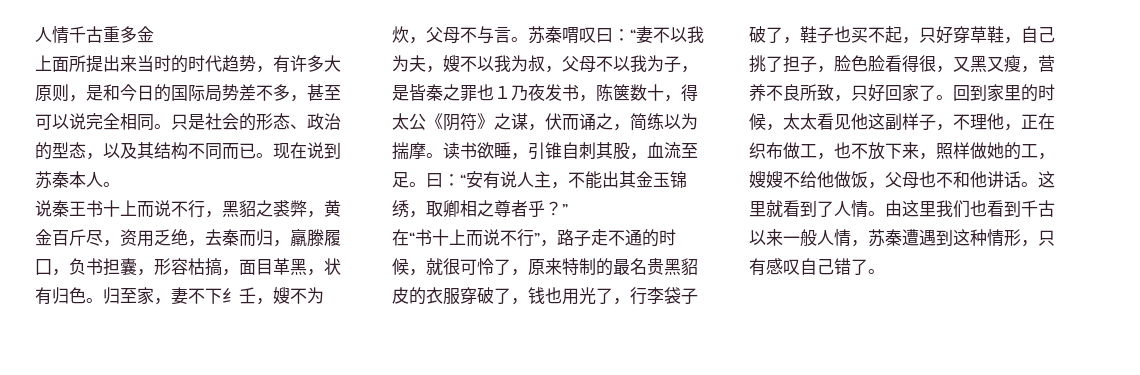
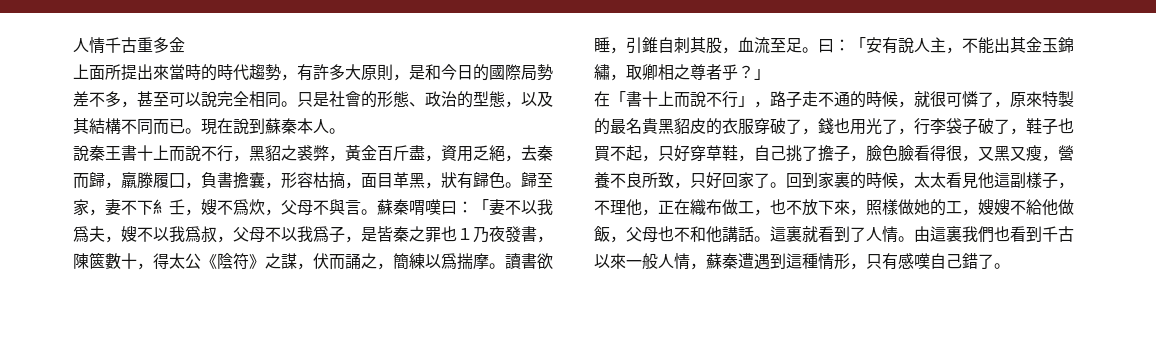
[120,55,341,73] [35,84,69,102] 来当时的时代趋势，有许多大原则 -> [153,64,393,81] 來當時的時代趨勢，有許多大原則
[171,84,239,102] 国际局势 -> [489,64,553,81] 國際局勢
[69,113,86,130] 说 -> [201,91,217,107] 說
[222,113,290,131] 会的形态 -> [345,91,409,108] 會的形態
[69,142,86,159] 态 -> [489,91,505,107] 態
[154,142,188,160] 结构 -> [89,118,121,134] 結構
[273,142,341,159] [35,171,52,189] 现在说到苏 -> [201,118,281,135] 現在說到蘇
[35,200,171,218] 说秦王书十上而说 -> [73,145,201,162] 說秦王書十上而說
[324,200,341,217] [35,229,188,247] 黄金百斤尽，资用乏绝 -> [345,145,505,162] 黃金百斤盡，資用乏絕
[256,229,273,246] 归 -> [89,172,105,188] 歸
[69,258,120,275] 负书担 -> [201,172,249,189] 負書擔
[324,258,341,275] [35,287,120,305] 状有归色。归 -> [441,172,537,189] 狀有歸色。歸
[222,288,239,303] 纟 -> [153,199,169,214] 糹
[307,287,324,304] 为 -> [233,199,249,215] 爲
[477,26,636,44] 与言。苏秦喟叹曰：“ -> [329,199,489,215] 與言。蘇秦喟嘆曰：「
[392,55,409,72] 为 -> [73,226,89,242] 爲
[511,55,528,72] 为 -> [185,226,201,242] 爲
[647,55,664,72] 为 -> [313,226,329,242] 爲
[545,84,698,102] [392,113,698,131] [392,142,477,160] 发书，陈箧数十，得太公《阴符》之谋，伏而诵之，简练以为揣摩。读书 -> [505,226,553,243] [73,252,537,270] 發書，陳篋數十，得太公《陰符》之謀，伏而誦之，簡練以爲揣摩。讀書
[545,142,562,159] 锥 -> [642,37,658,53] 錐
[460,171,517,189] “安有说 -> [850,37,914,54] 「安有說
[670,171,687,188] [392,200,409,218] 锦绣 -> [1058,37,1074,53] [594,64,610,80] 錦繡
[562,204,568,215] [392,229,540,247] ” // 在“书十上而说不行” -> [754,68,770,80] [594,91,754,108] 」 // 在「書十上而說不行」
[659,229,676,246] 时 -> [866,91,882,107] 時
[477,258,664,276] 怜了，原来特制的最名贵 -> [962,91,1074,108] [594,118,658,135] 憐了，原來特製的最名貴
[528,287,545,304] 钱 -> [818,118,834,134] 錢
[851,27,868,43] 买 -> [594,146,610,161] 買
[783,55,885,73] 担子，脸色脸 -> [818,145,914,162] 擔子，臉色臉
[1038,55,1055,72] [749,84,766,101] 营养 -> [1058,145,1074,161] [594,172,610,189] 營養
[1004,84,1055,102] 里的时 -> [834,172,882,189] 裏的時
[834,113,919,131] 见他这副样 -> [962,172,1042,189] 見他這副樣
[749,142,766,159] 织 -> [690,199,706,216] 織
[902,142,970,160] 来，照样 -> [834,199,898,216] 來，照樣
[800,171,868,188] 给他做饭 -> [1026,199,1074,216] [594,226,610,242] 給他做飯
[987,171,1055,188] [749,201,766,217] 讲话。这里 -> [722,226,802,242] 講話。這裏
[902,200,970,218] 这里我们 -> [930,226,994,243] 這裏我們
[766,229,783,246] 来 -> [610,253,626,269] 來
[868,229,885,247] 苏 -> [706,253,722,269] 蘇
[953,229,987,246] 这种 -> [786,253,818,269] 這種
[783,258,851,275] 叹自己错 -> [914,253,978,269] 嘆自己錯

